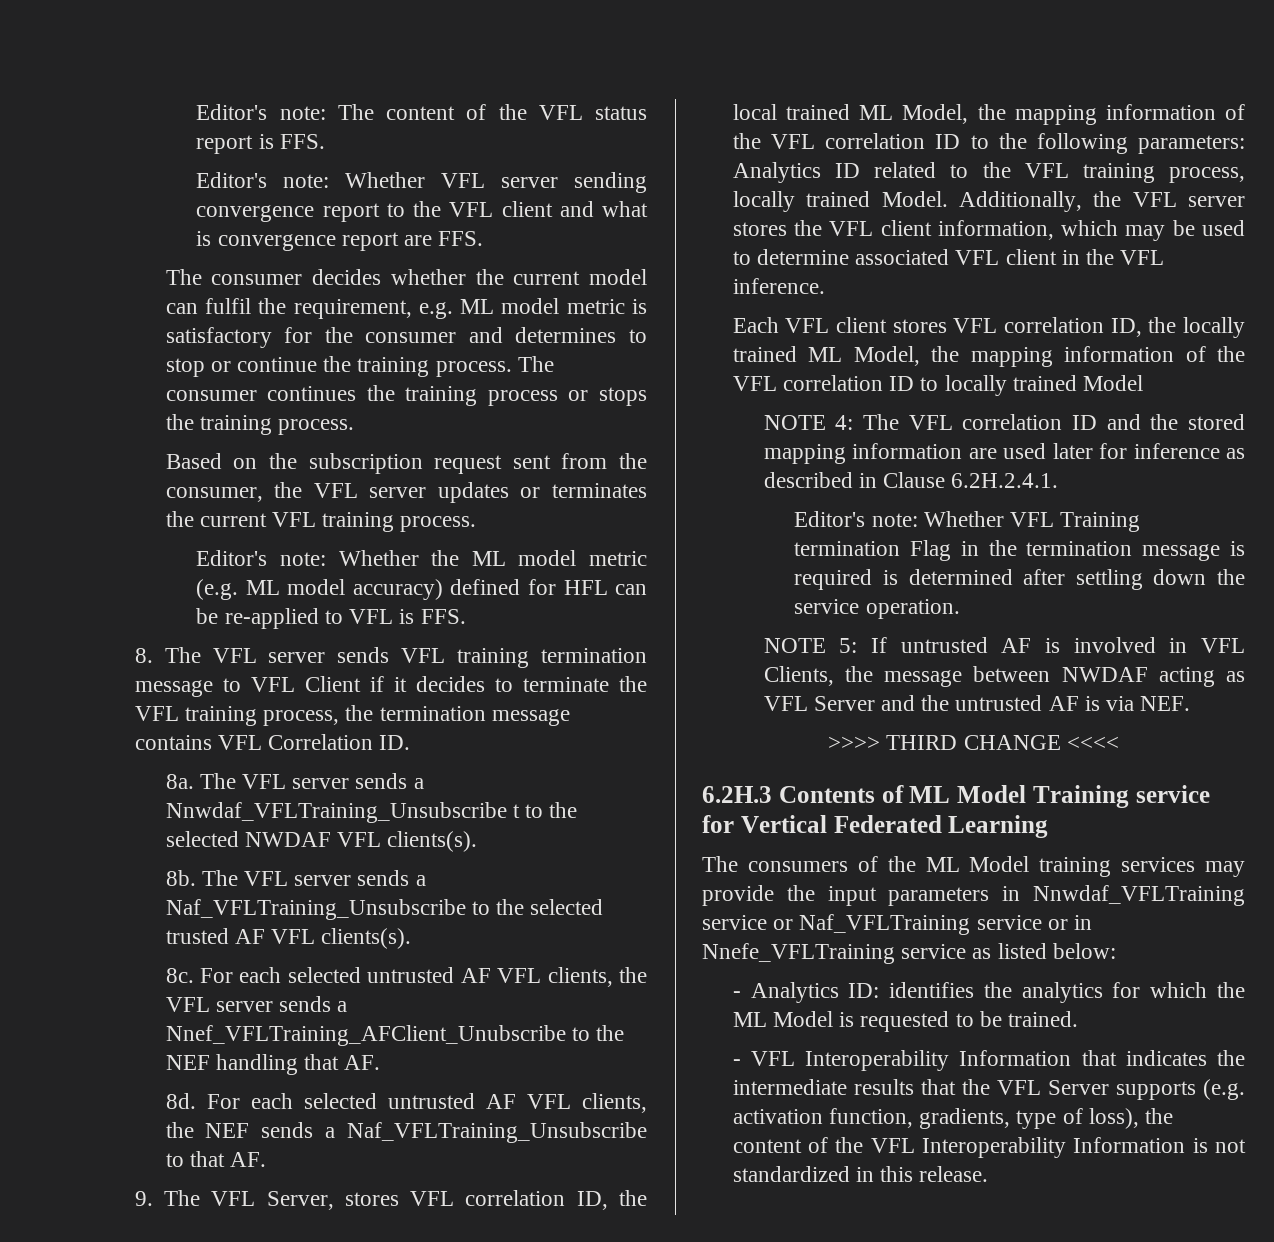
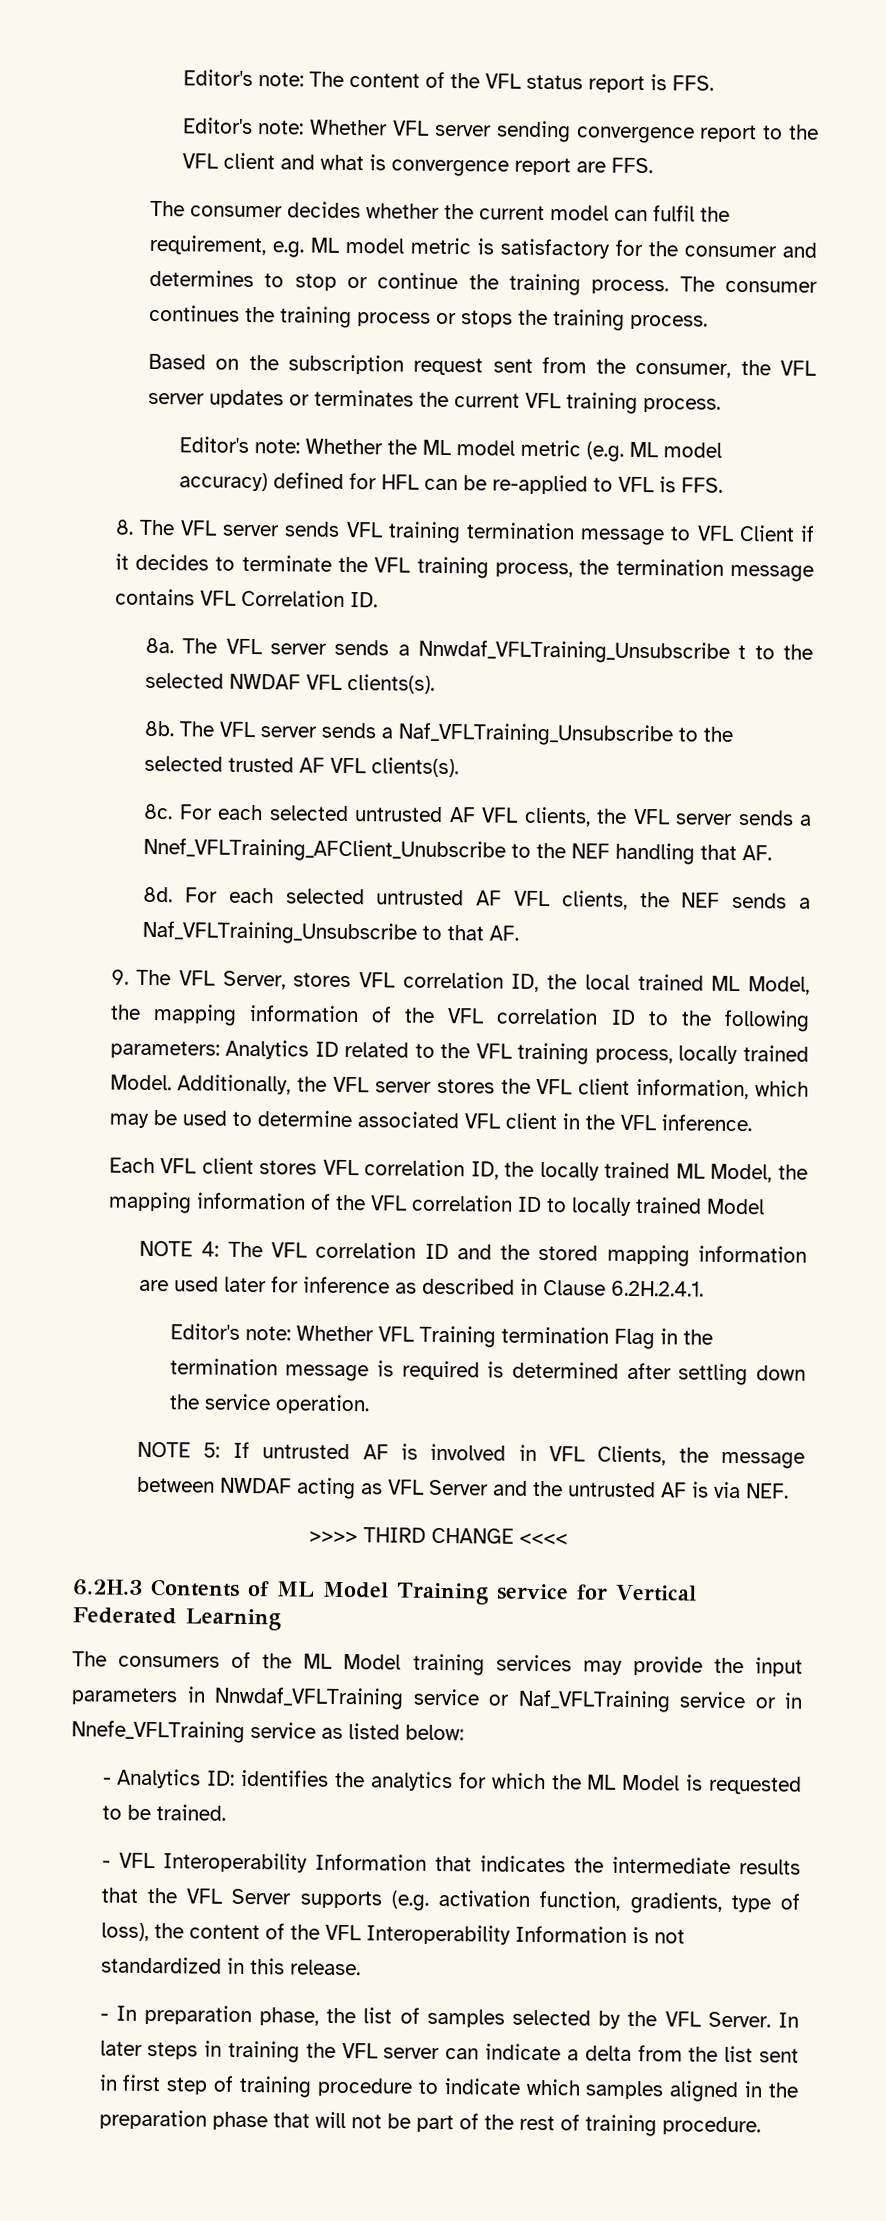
(989, 1174) none -> [99,2004,800,2029] [99,2040,799,2063] [98,2074,799,2103] [98,2109,761,2137] // - In preparation phase, the list of samples selected by the VFL Server. In later steps in training the VFL server can indicate a delta from the list sent in first step of training procedure to indicate which samples aligned in the preparation phase that will not be part of the rest of training procedure.

